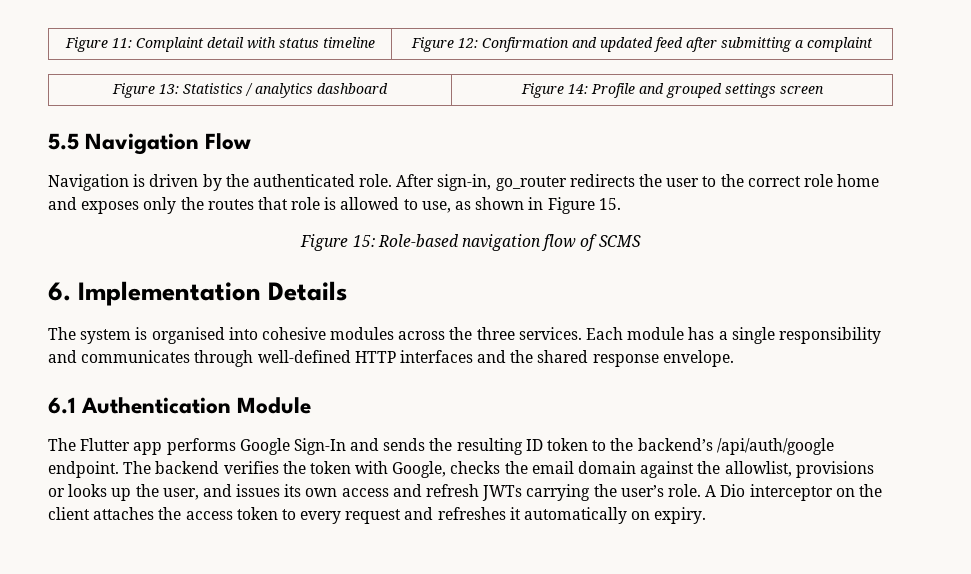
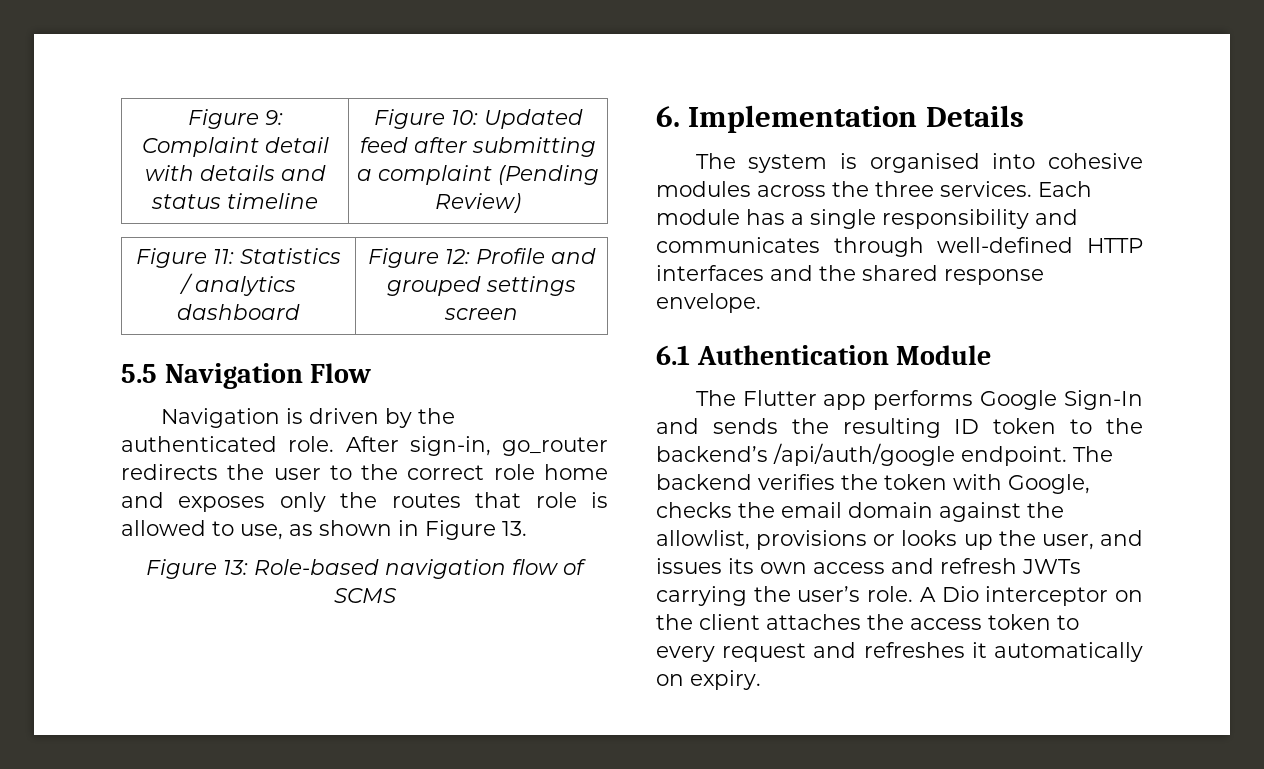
[64,37,132,52] Figure 11: -> [187,109,283,129] Figure 9:
(276, 43) none -> [199,165,326,181] details and
[458,37,653,52] 12: Confirmation and updated -> [450,109,583,129] 10: Updated
[112,83,179,98] // Figure 13: -> [498,165,599,185] [435,193,521,213] [136,248,234,268] (Pending Review) // Figure 11:
[567,84,588,94] 14: -> [444,249,470,264] 12:
[598,198,621,210] [300,234,375,251] 15. // Figure 15: -> [502,521,527,536] [146,559,248,579] 13. // Figure 13:

